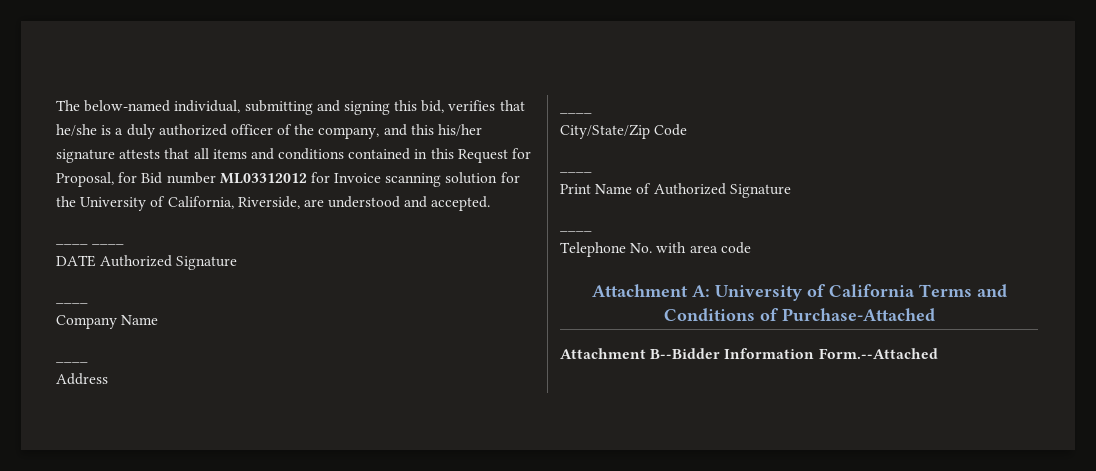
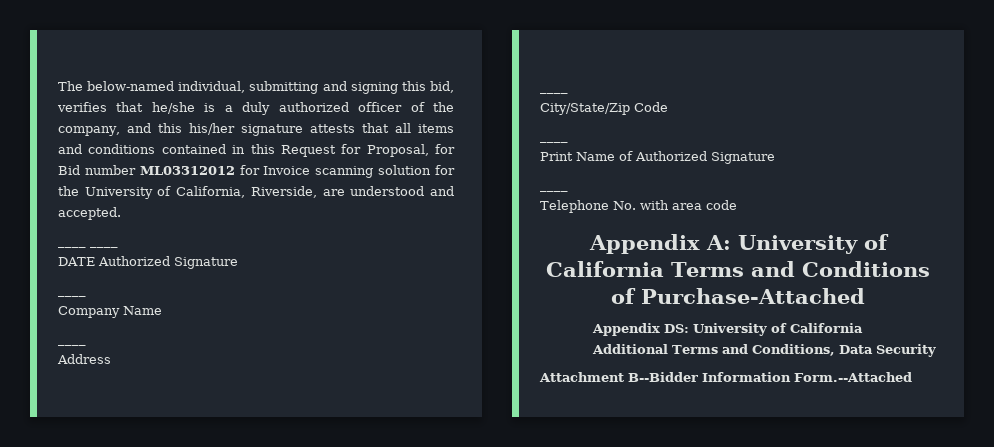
[591,284,688,297] Attachment -> [588,234,700,254] Appendix
(935, 314) none -> [591,323,863,336] [591,344,936,357] // Appendix DS: University of California Additional Terms and Conditions, Data Security

